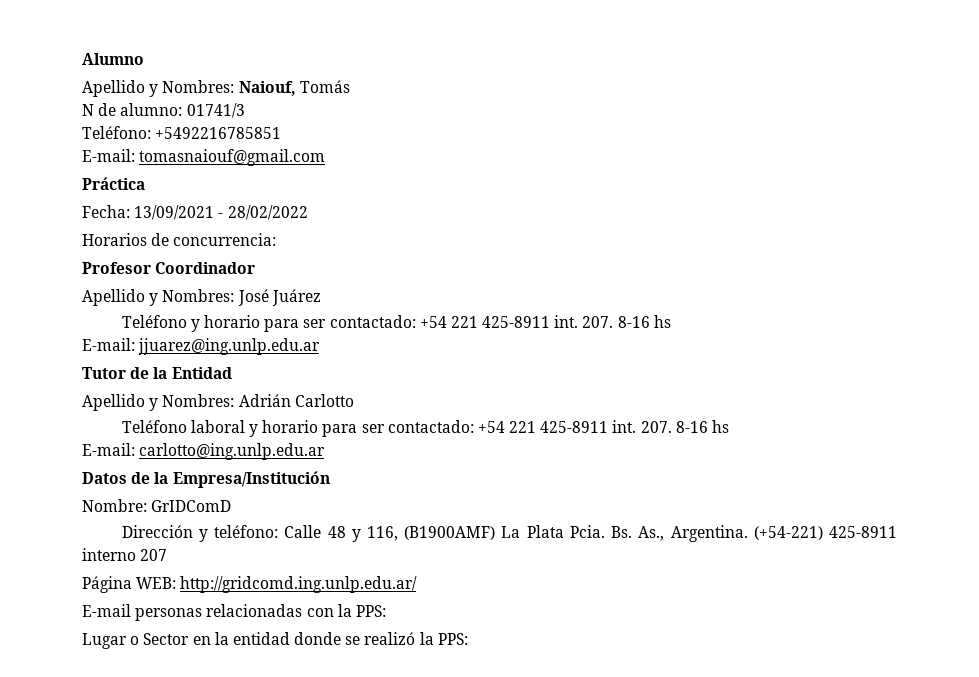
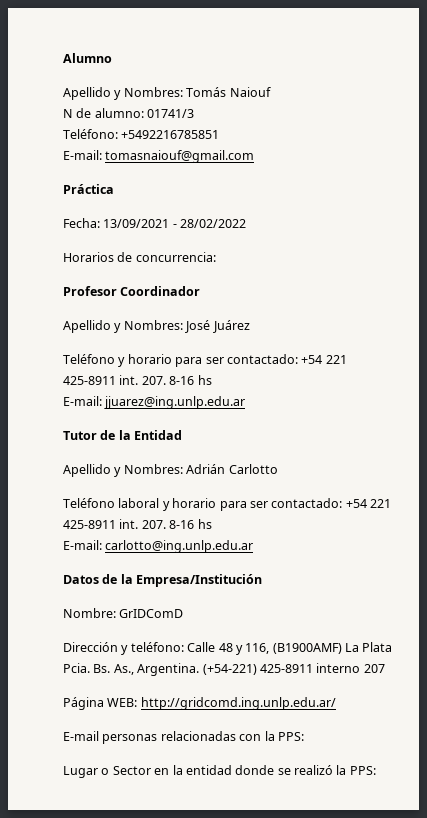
[238,81,296,96] Naiouf, -> (183, 92) none
(350, 86) none -> [229,87,271,97] Naiouf

